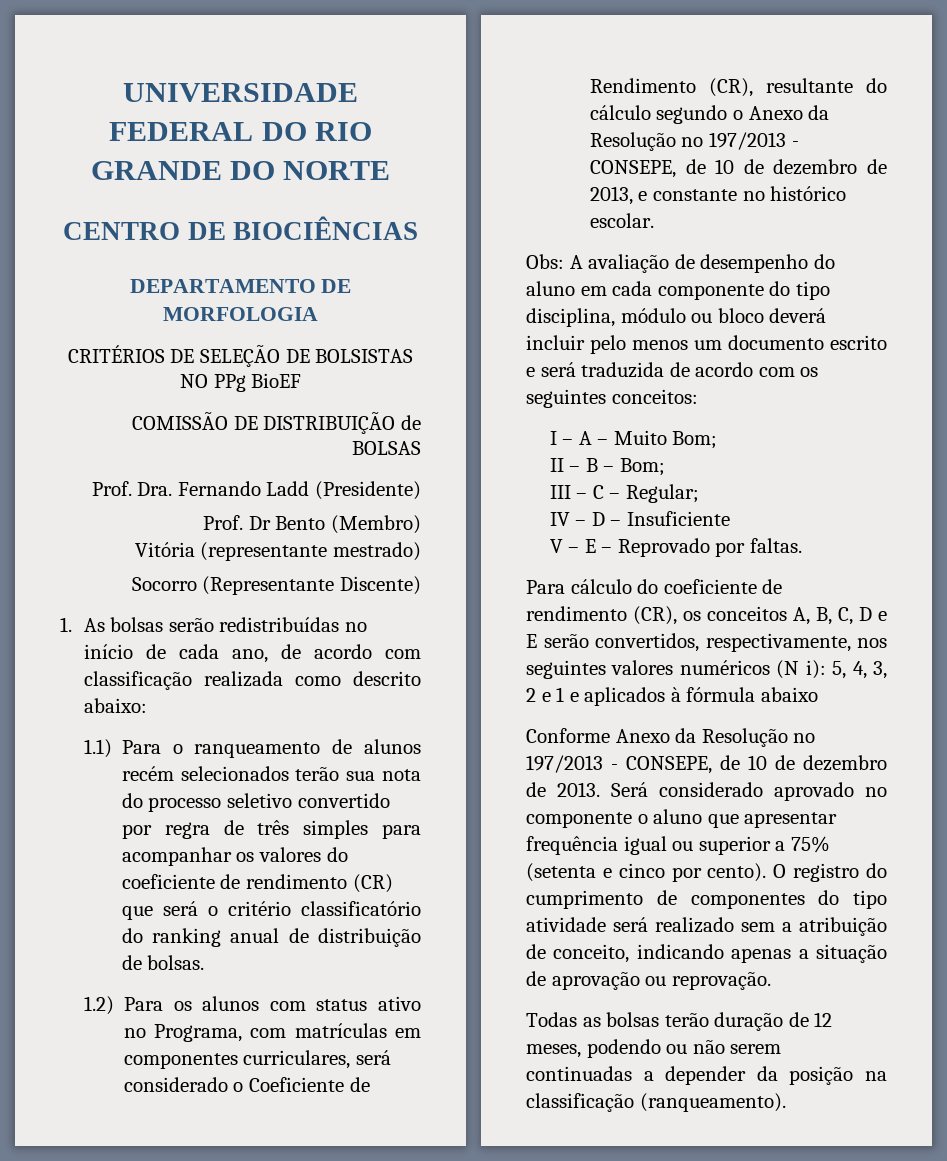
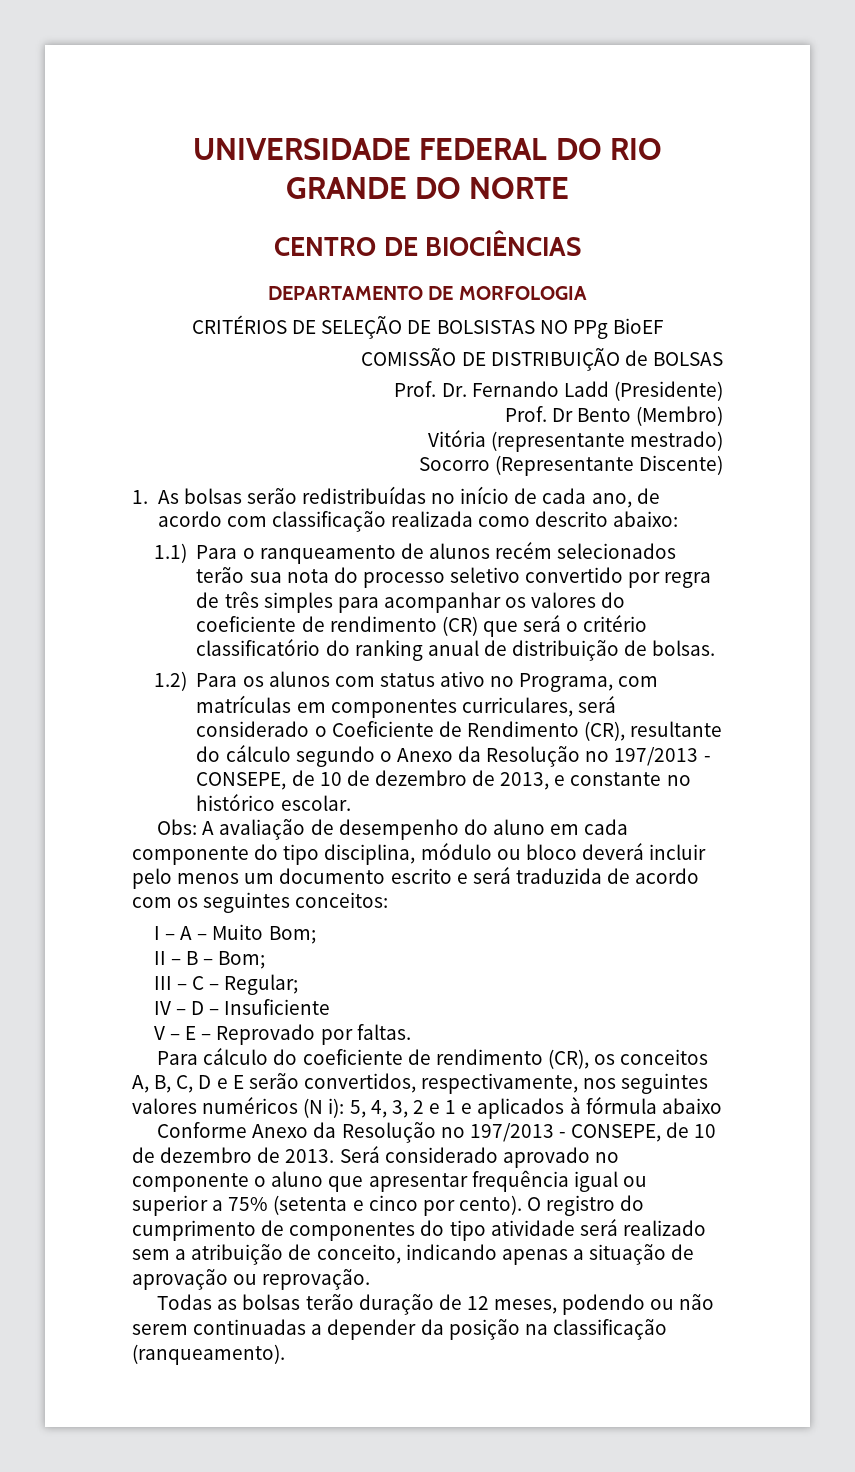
[137,482,173,496] Dra. -> [441,383,467,397] Dr.

